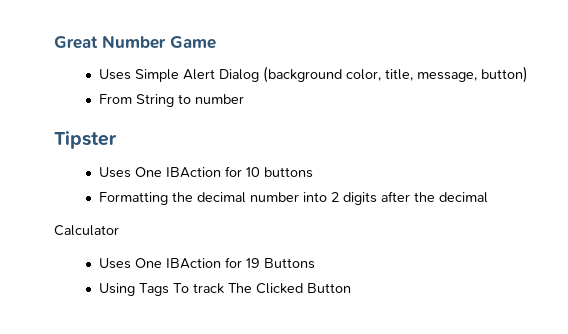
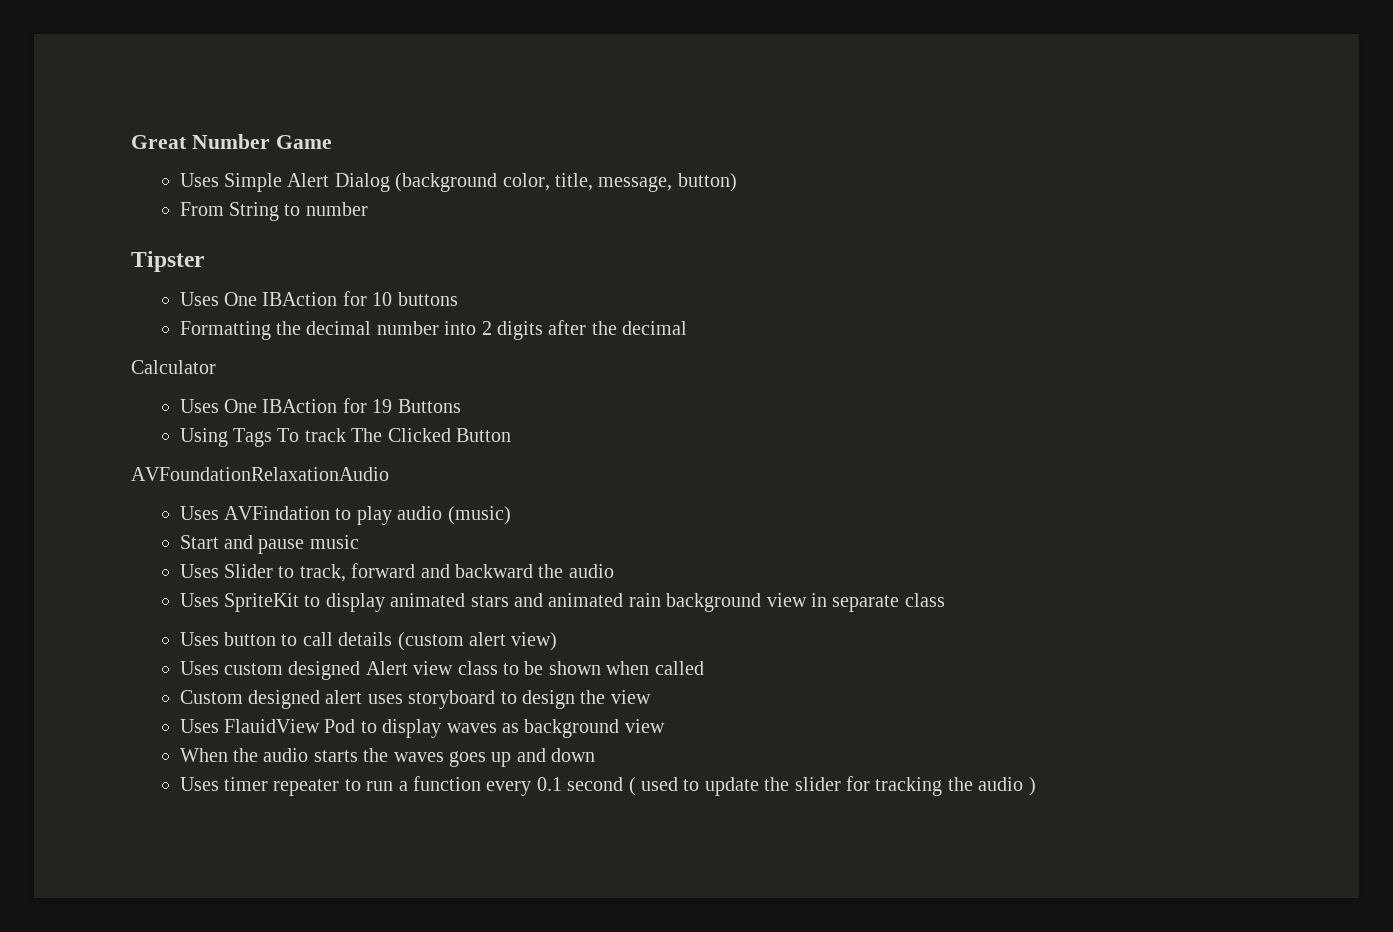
(351, 288) none -> [131,467,389,481] [179,506,511,525] [179,535,359,554] [179,563,614,582] [179,593,945,612] [179,632,558,651] [179,661,704,680] [179,690,651,709] [179,719,665,738] [179,748,596,767] [179,776,1036,796] // AVFoundationRelaxationAudio // Uses AVFindation to play audio (music) // Start and pause music // Uses Slider to track, forward and backward the audio // Uses SpriteKit to display animated stars and animated rain background view in separate class // Uses button to call details (custom alert view) // Uses custom designed Alert view class to be shown when called // Custom designed alert uses storyboard to design the view // Uses FlauidView Pod to display waves as background view // When the audio starts the waves goes up and down // Uses timer repeater to run a function every 0.1 second ( used to update the slider for tracking the audio )

